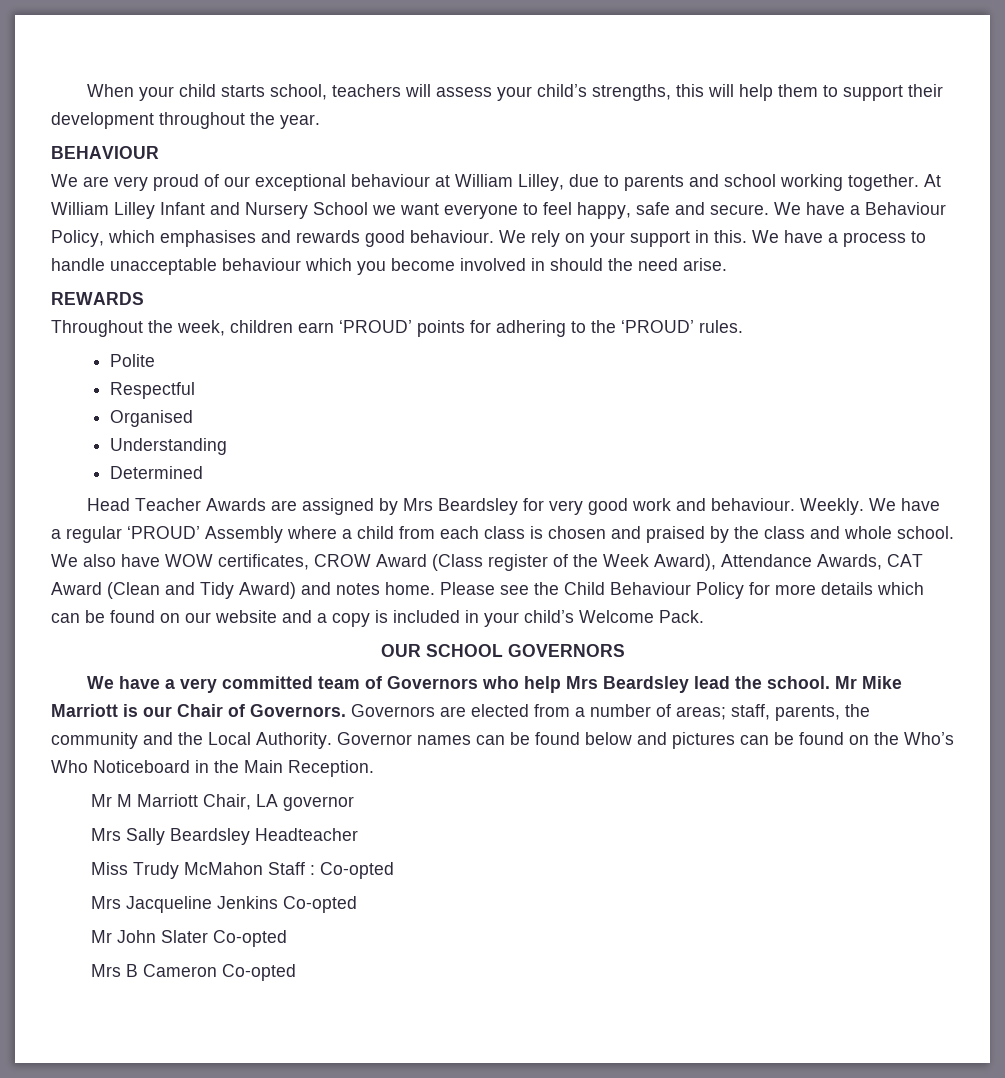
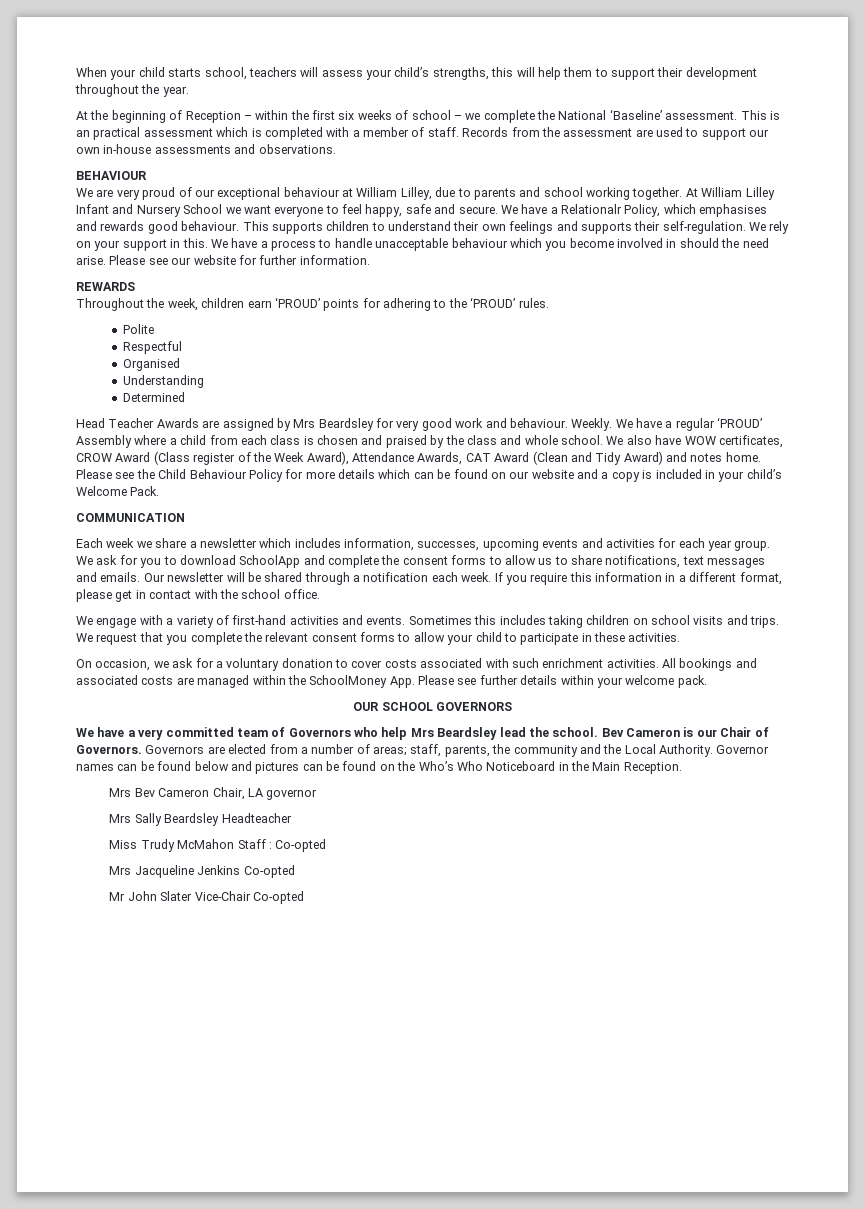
(320, 121) none -> [76,109,780,123] [76,127,770,140] [76,144,336,154] // At the beginning of Reception – within the first six weeks of school – we complete the National ‘Baseline’ assessment. This is an practical assessment which is completed with a member of staff. Records from the assessment are used to support our own in-house assessments and observations.
[865,202,946,215] Behaviour -> [561,204,622,214] Relationalr
(494, 236) none -> [242,221,746,234] This supports children to understand their own feelings and supports their self-regulation.
(727, 264) none -> [109,255,370,265] Please see our website for further information.
(704, 616) none -> [76,513,185,522] [76,538,771,551] [76,555,766,568] [76,572,782,585] [76,589,320,602] [76,615,780,628] [76,632,681,645] [76,658,757,671] [76,675,707,688] // COMMUNICATION // Each week we share a newsletter which includes information, successes, upcoming events and activities for each year group. We ask for you to download SchoolApp and complete the consent forms to allow us to share notifications, text messages and emails. Our newsletter will be shared through a notification each week. If you require this information in a different format, please get in contact with the school office. // We engage with a variety of first-hand activities and events. Sometimes this includes taking children on school visits and trips. We request that you complete the relevant consent forms to allow your child to participate in these activities. // On occasion, we ask for a voluntary donation to cover costs associated with such enrichment activities. All bookings and associated costs are managed within the SchoolMoney App. Please see further details within your welcome pack.
[834,676,902,689] [51,704,118,717] Mr Mike Marriott -> [601,728,680,737] Bev Cameron
[90,794,198,807] Mr M Marriott -> [109,788,210,797] Mrs Bev Cameron
[212,930,287,947] [90,964,296,981] Co-opted // Mrs B Cameron Co-opted -> [194,891,304,904] Vice-Chair Co-opted

